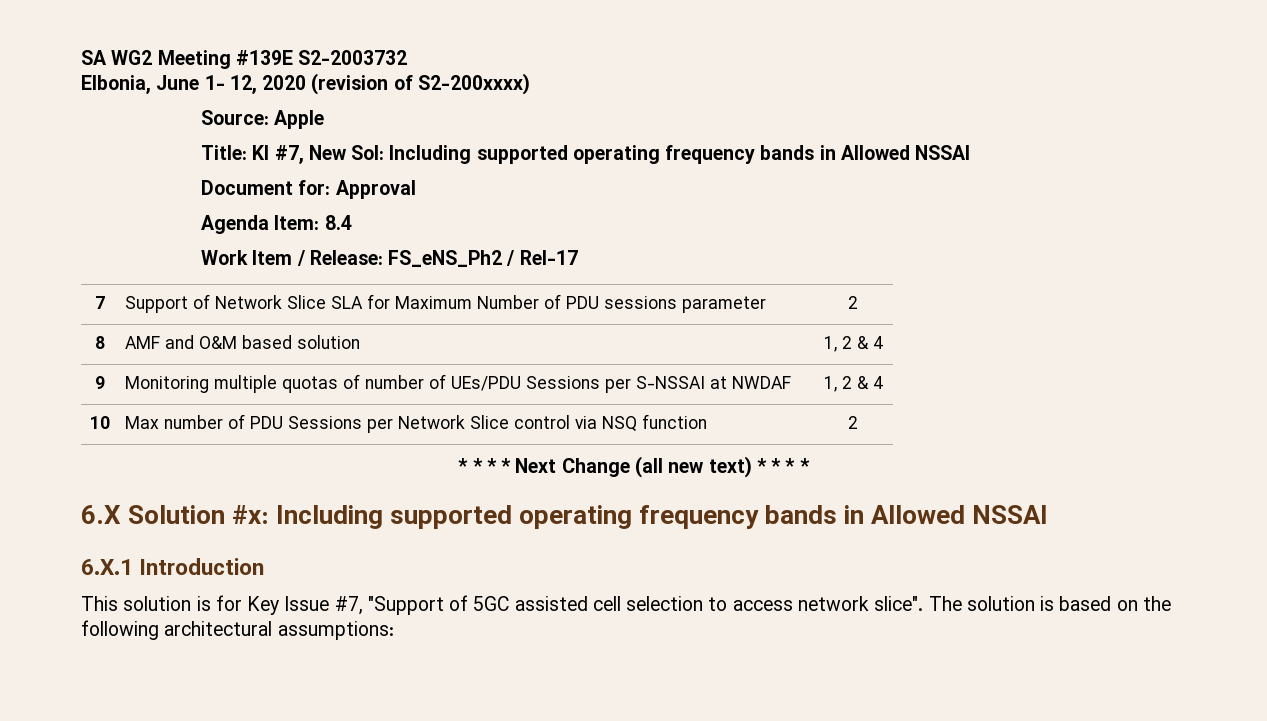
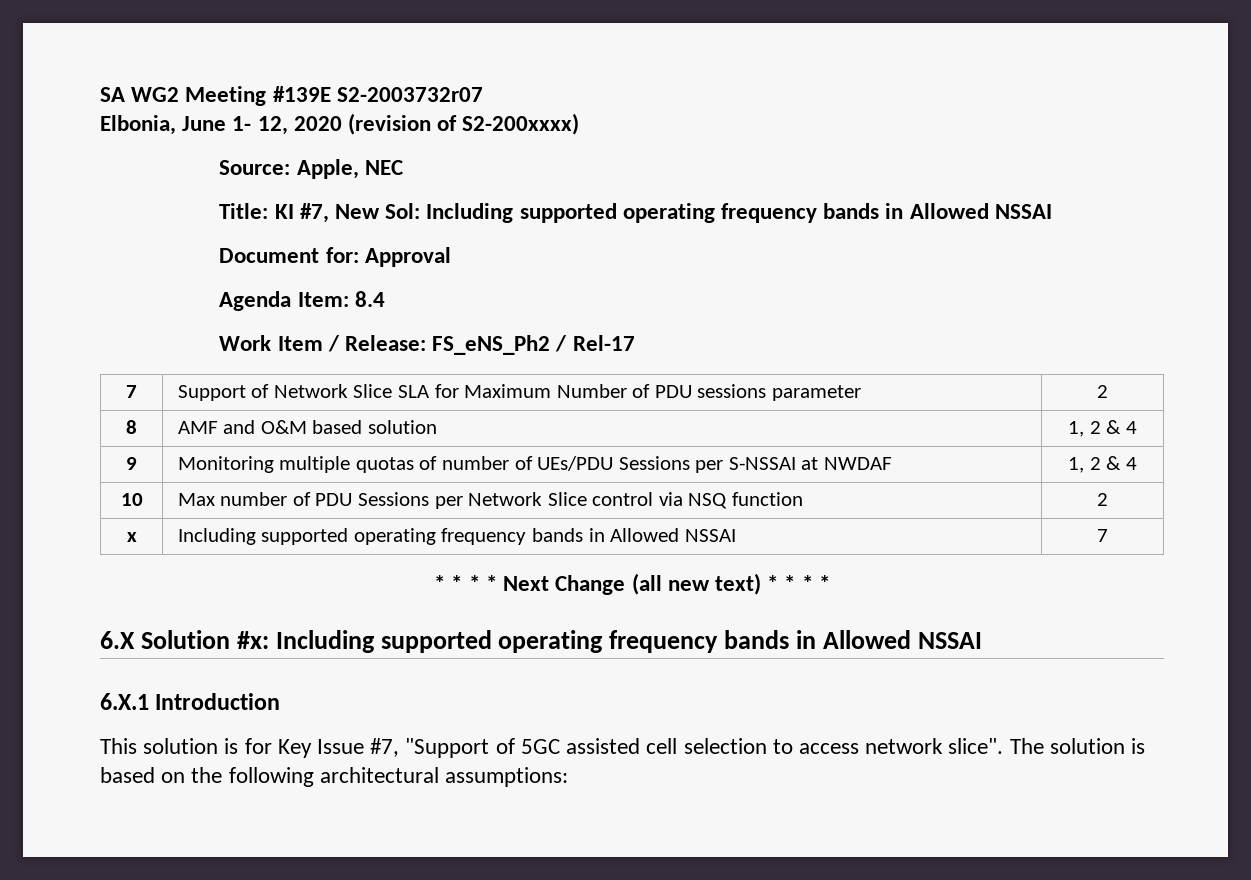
[298,50,408,65] S2-2003732 -> [336,87,483,102] S2-2003732r07
[274,110,325,129] Apple -> [296,159,403,179] Apple, NEC
(858, 422) none -> [126,532,137,542] [177,528,736,545] [1097,529,1108,542] // x | Including supported operating frequency bands in Allowed NSSAI | 7

